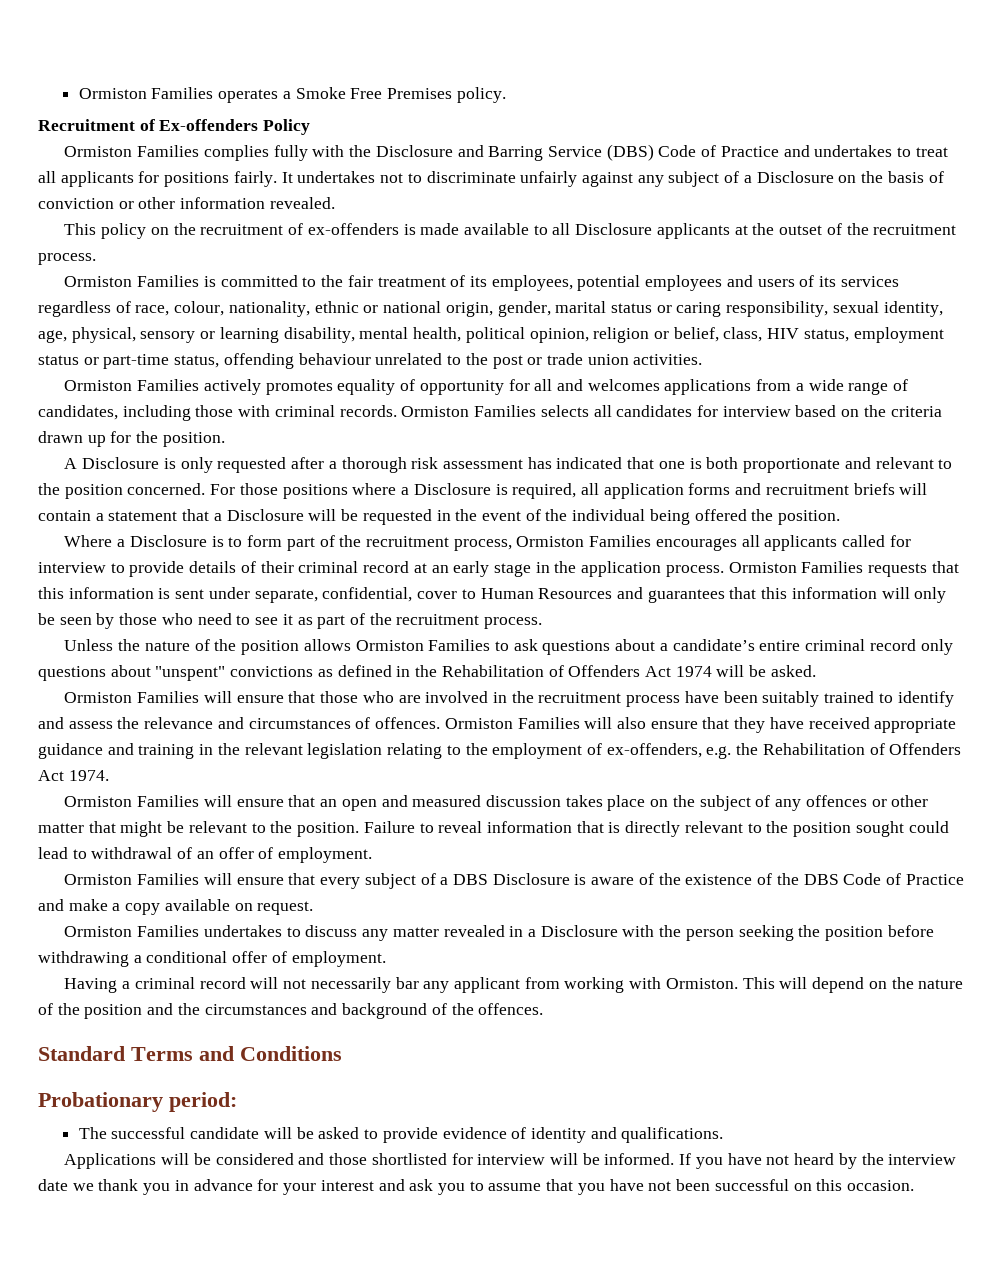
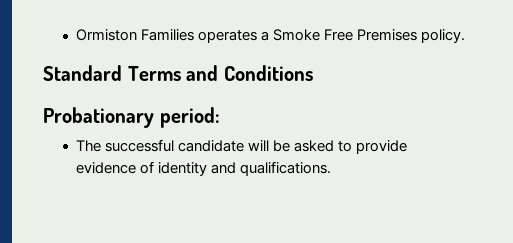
[38,119,311,135] [64,144,948,161] [38,171,944,187] [38,197,335,209] [64,223,957,239] [38,253,96,265] [64,275,899,291] [38,301,943,317] [38,327,944,343] [38,353,703,369] [64,379,909,395] [38,405,942,421] [38,431,225,447] [64,457,953,473] [38,483,928,499] [38,509,841,525] [64,535,911,551] [38,561,959,577] [38,587,947,603] [38,613,543,629] [64,639,953,655] [38,665,816,681] [64,691,954,707] [38,717,957,733] [38,743,962,759] [38,770,109,781] [64,795,929,811] [38,821,949,837] [38,847,373,863] [64,873,964,889] [38,899,314,915] [64,925,934,941] [38,951,386,967] [64,977,964,993] [38,1003,544,1019] // Recruitment of Ex-offenders Policy // Ormiston Families complies fully with the Disclosure and Barring Service (DBS) Code of Practice and undertakes to treat all applicants for positions fairly. It undertakes not to discriminate unfairly against any subject of a Disclosure on the basis of conviction or other information revealed. // This policy on the recruitment of ex-offenders is made available to all Disclosure applicants at the outset of the recruitment process. // Ormiston Families is committed to the fair treatment of its employees, potential employees and users of its services regardless of race, colour, nationality, ethnic or national origin, gender, marital status or caring responsibility, sexual identity, age, physical, sensory or learning disability, mental health, political opinion, religion or belief, class, HIV status, employment status or part-time status, offending behaviour unrelated to the post or trade union activities. // Ormiston Families actively promotes equality of opportunity for all and welcomes applications from a wide range of candidates, including those with criminal records. Ormiston Families selects all candidates for interview based on the criteria drawn up for the position. // A Disclosure is only requested after a thorough risk assessment has indicated that one is both proportionate and relevant to the position concerned. For those positions where a Disclosure is required, all application forms and recruitment briefs will contain a statement that a Disclosure will be requested in the event of the individual being offered the position. // Where a Disclosure is to form part of the recruitment process, Ormiston Families encourages all applicants called for interview to provide details of their criminal record at an early stage in the application process. Ormiston Families requests that this information is sent under separate, confidential, cover to Human Resources and guarantees that this information will only be seen by those who need to see it as part of the recruitment process. // Unless the nature of the position allows Ormiston Families to ask questions about a candidate’s entire criminal record only questions about "unspent" convictions as defined in the Rehabilitation of Offenders Act 1974 will be asked. // Ormiston Families will ensure that those who are involved in the recruitment process have been suitably trained to identify and assess the relevance and circumstances of offences. Ormiston Families will also ensure that they have received appropriate guidance and training in the relevant legislation relating to the employment of ex-offenders, e.g. the Rehabilitation of Offenders Act 1974. // Ormiston Families will ensure that an open and measured discussion takes place on the subject of any offences or other matter that might be relevant to the position. Failure to reveal information that is directly relevant to the position sought could lead to withdrawal of an offer of employment. // Ormiston Families will ensure that every subject of a DBS Disclosure is aware of the existence of the DBS Code of Practice and make a copy available on request. // Ormiston Families undertakes to discuss any matter revealed in a Disclosure with the person seeking the position before withdrawing a conditional offer of employment. // Having a criminal record will not necessarily bar any applicant from working with Ormiston. This will depend on the nature of the position and the circumstances and background of the offences. -> (466, 36) none
[64,1153,957,1169] [38,1179,914,1195] // Applications will be considered and those shortlisted for interview will be informed. If you have not heard by the interview date we thank you in advance for your interest and ask you to assume that you have not been successful on this occasion. -> (332, 168) none

